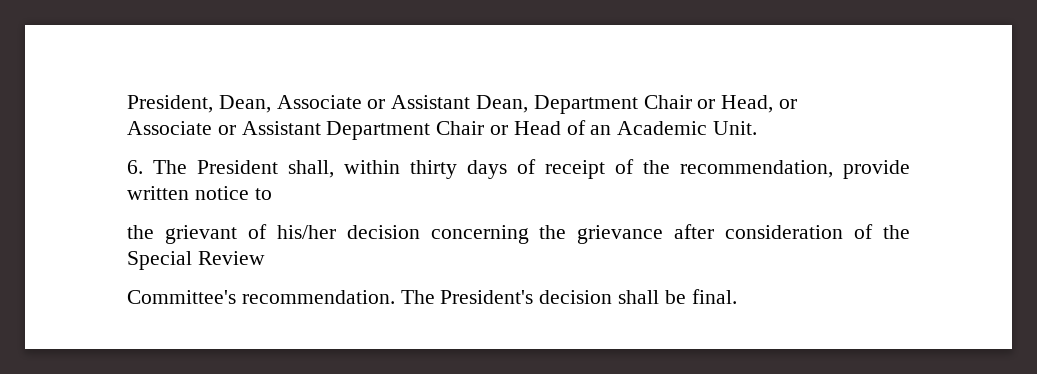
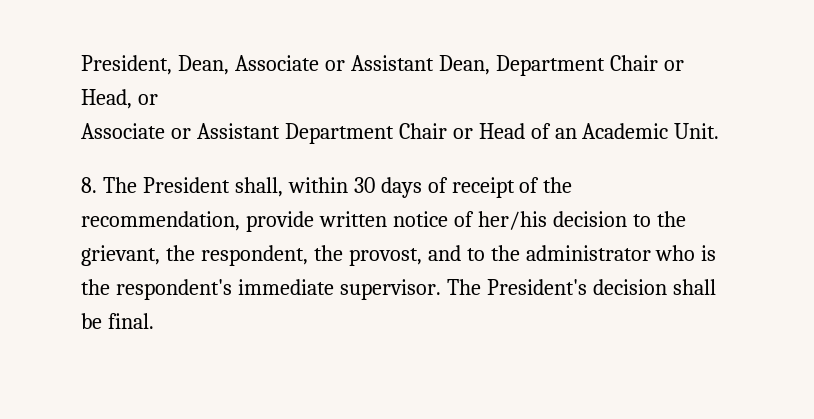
[127,160,143,174] 6. -> [81,177,97,193] 8.
[410,160,457,179] thirty -> [353,177,375,193] 30
[254,188,272,200] [127,224,910,244] [127,251,265,270] [127,290,395,304] to // the grievant of his/her decision concerning the grievance after consideration of the Special Review // Committee's recommendation. -> [453,211,686,230] [81,245,717,266] [81,279,441,300] of her/his decision to the grievant, the respondent, the provost, and to the administrator who is the respondent's immediate supervisor.

